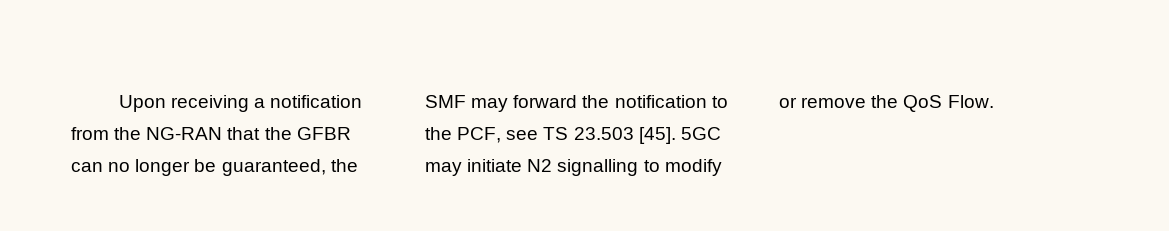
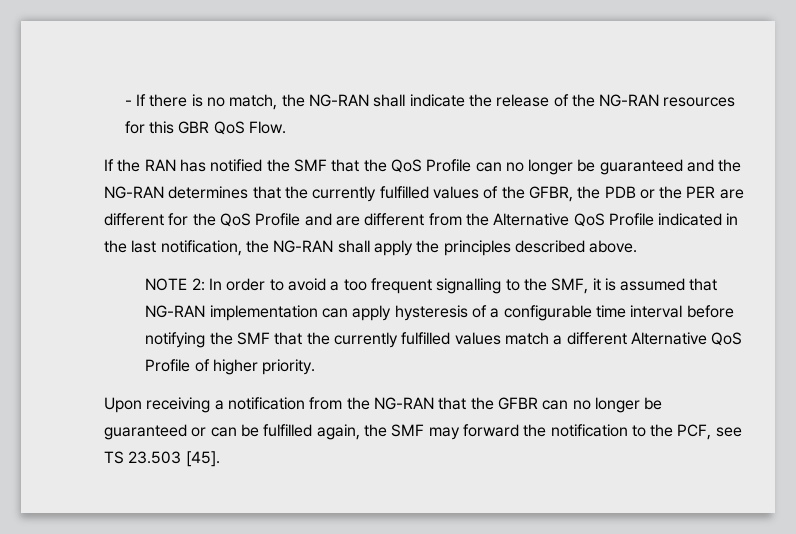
(118, 103) none -> [124,94,736,110] [124,121,286,135] [104,159,742,175] [104,186,744,202] [104,213,739,227] [104,240,638,256] [145,278,718,294] [145,305,734,321] [145,332,743,348] [145,359,316,375] - If there is no match, the NG-RAN shall indicate the release of the NG-RAN resources for this GBR QoS Flow. // If the RAN has notified the SMF that the QoS Profile can no longer be guaranteed and the NG-RAN determines that the currently fulfilled values of the GFBR, the PDB or the PER are different for the QoS Profile and are different from the Alternative QoS Profile indicated in the last notification, the NG-RAN shall apply the principles described above. // NOTE 2: In order to avoid a too frequent signalling to the SMF, it is assumed that NG-RAN implementation can apply hysteresis of a configurable time interval before notifying the SMF that the currently fulfilled values match a different Alternative QoS Profile of higher priority. //
[221,159,326,176] guaranteed, -> [104,424,360,440] guaranteed or can be fulfilled again,
[680,127,721,140] [425,159,722,176] [779,95,994,112] 5GC may initiate N2 signalling to modify or remove the QoS Flow. -> (220, 459) none

